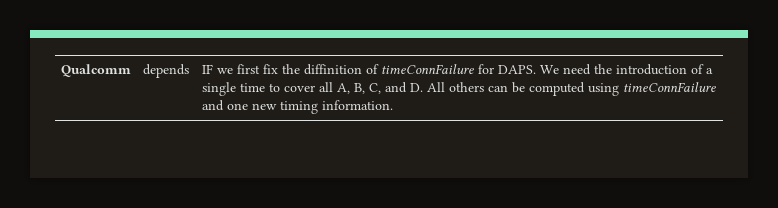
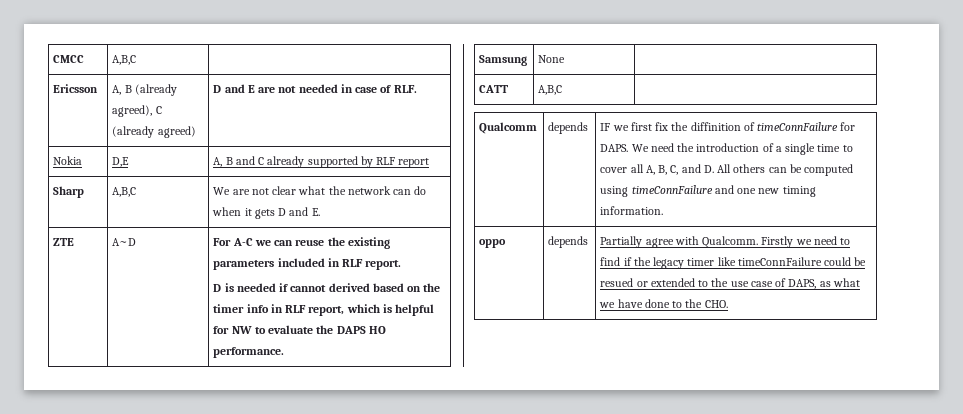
(60, 70) none -> [53,55,85,63] [112,55,137,65] [53,84,99,93] [112,84,177,96] [112,105,162,117] [112,126,196,138] [213,84,417,93] [53,156,83,165] [112,157,130,167] [213,156,430,168] [53,186,85,198] [112,187,137,197] [213,186,427,195] [212,207,320,219] [53,238,75,246] [112,238,137,246] [213,237,390,249] [213,258,402,270] [213,283,441,292] [213,304,435,316] [213,325,386,334] [213,347,285,358] [479,55,528,66] [538,55,566,63] [479,85,509,93] [538,85,563,95] CMCC | A,B,C | // Ericsson | A, B (already agreed), C (already agreed) | D and E are not needed in case of RLF. // Nokia | D,E | A, B and C already supported by RLF report // Sharp | A,B,C | We are not clear what the network can do when it gets D and E. // ZTE | A~D | For A-C we can reuse the existing parameters included in RLF report. // D is needed if cannot derived based on the timer info in RLF report, which is helpful for NW to evaluate the DAPS HO performance. // Samsung | None | // CATT | A,B,C | //
(393, 105) none -> [479,239,507,248] [548,236,589,248] [600,236,851,248] [600,257,867,269] [600,278,860,289] [599,299,728,308] // oppo | depends | Partially agree with Qualcomm. Firstly we need to find if the legacy timer like timeConnFailure could be resued or extended to the use case of DAPS, as what we have done to the CHO.

